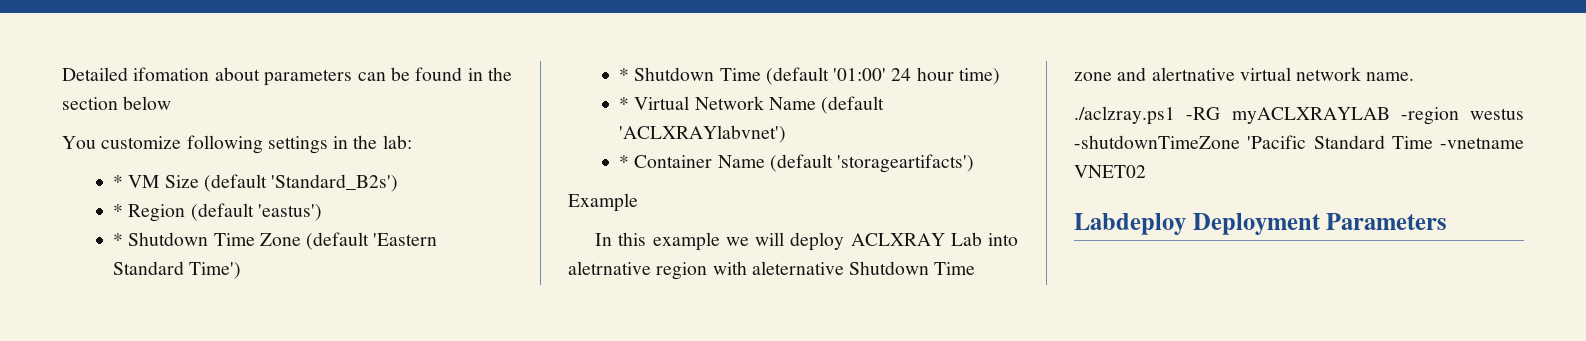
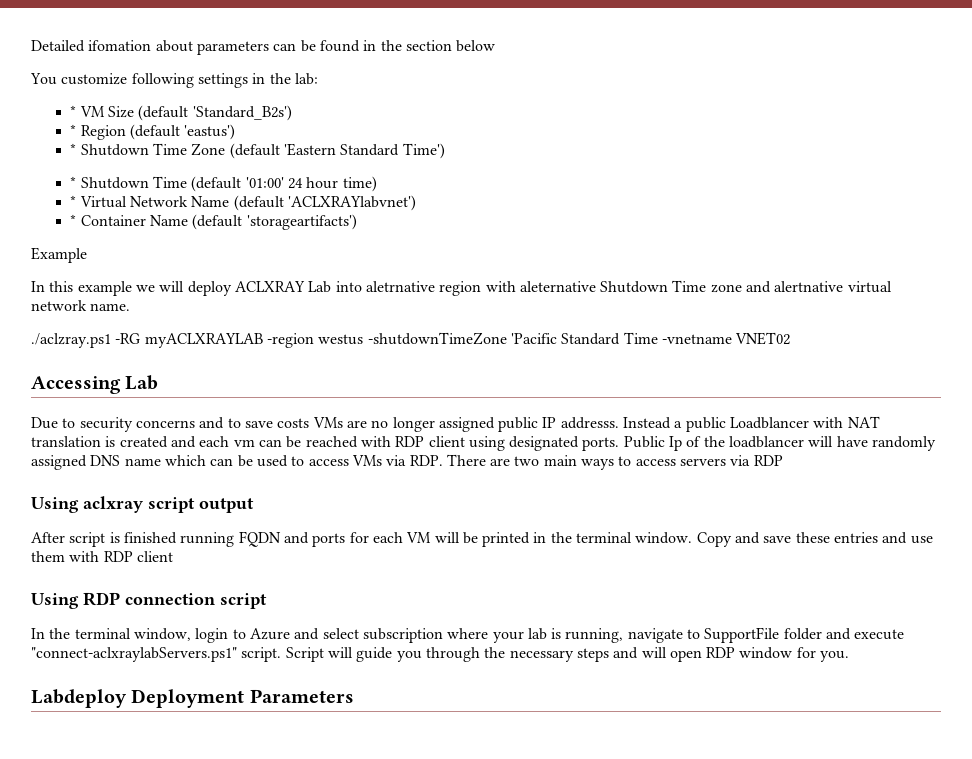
(1146, 171) none -> [31,375,159,394] [31,416,880,432] [31,436,937,451] [31,454,783,470] [31,496,254,513] [31,531,933,547] [31,551,173,562] [31,592,267,609] [31,627,905,643] [31,647,850,662] // Accessing Lab // Due to security concerns and to save costs VMs are no longer assigned public IP addresss. Instead a public Loadblancer with NAT translation is created and each vm can be reached with RDP client using designated ports. Public Ip of the loadblancer will have randomly assigned DNS name which can be used to access VMs via RDP. There are two main ways to access servers via RDP // Using aclxray script output // After script is finished running FQDN and ports for each VM will be printed in the terminal window. Copy and save these entries and use them with RDP client // Using RDP connection script // In the terminal window, login to Azure and select subscription where your lab is running, navigate to SupportFile folder and execute "connect-aclxraylabServers.ps1" script. Script will guide you through the necessary steps and will open RDP window for you.

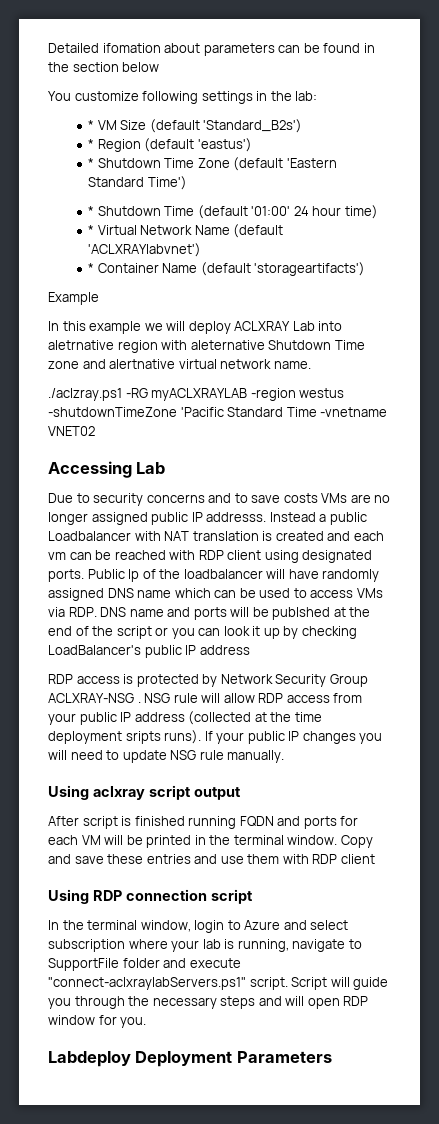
[730,417,810,429] Loadblancer -> [48,531,131,541] Loadbalancer
[729,436,805,448] loadblancer -> [183,569,263,579] loadbalancer
[446,454,783,470] There are two main ways to access servers via RDP -> [100,607,371,620] [48,626,357,639] [48,645,250,658] [48,674,368,687] [48,693,363,703] [48,711,322,725] [48,730,383,744] [48,750,285,763] DNS name and ports will be publshed at the end of the script or you can look it up by checking LoadBalancer's public IP address // RDP access is protected by Network Security Group ACLXRAY-NSG . NSG rule will allow RDP access from your public IP address (collected at the time deployment sripts runs). If your public IP changes you will need to update NSG rule manually.

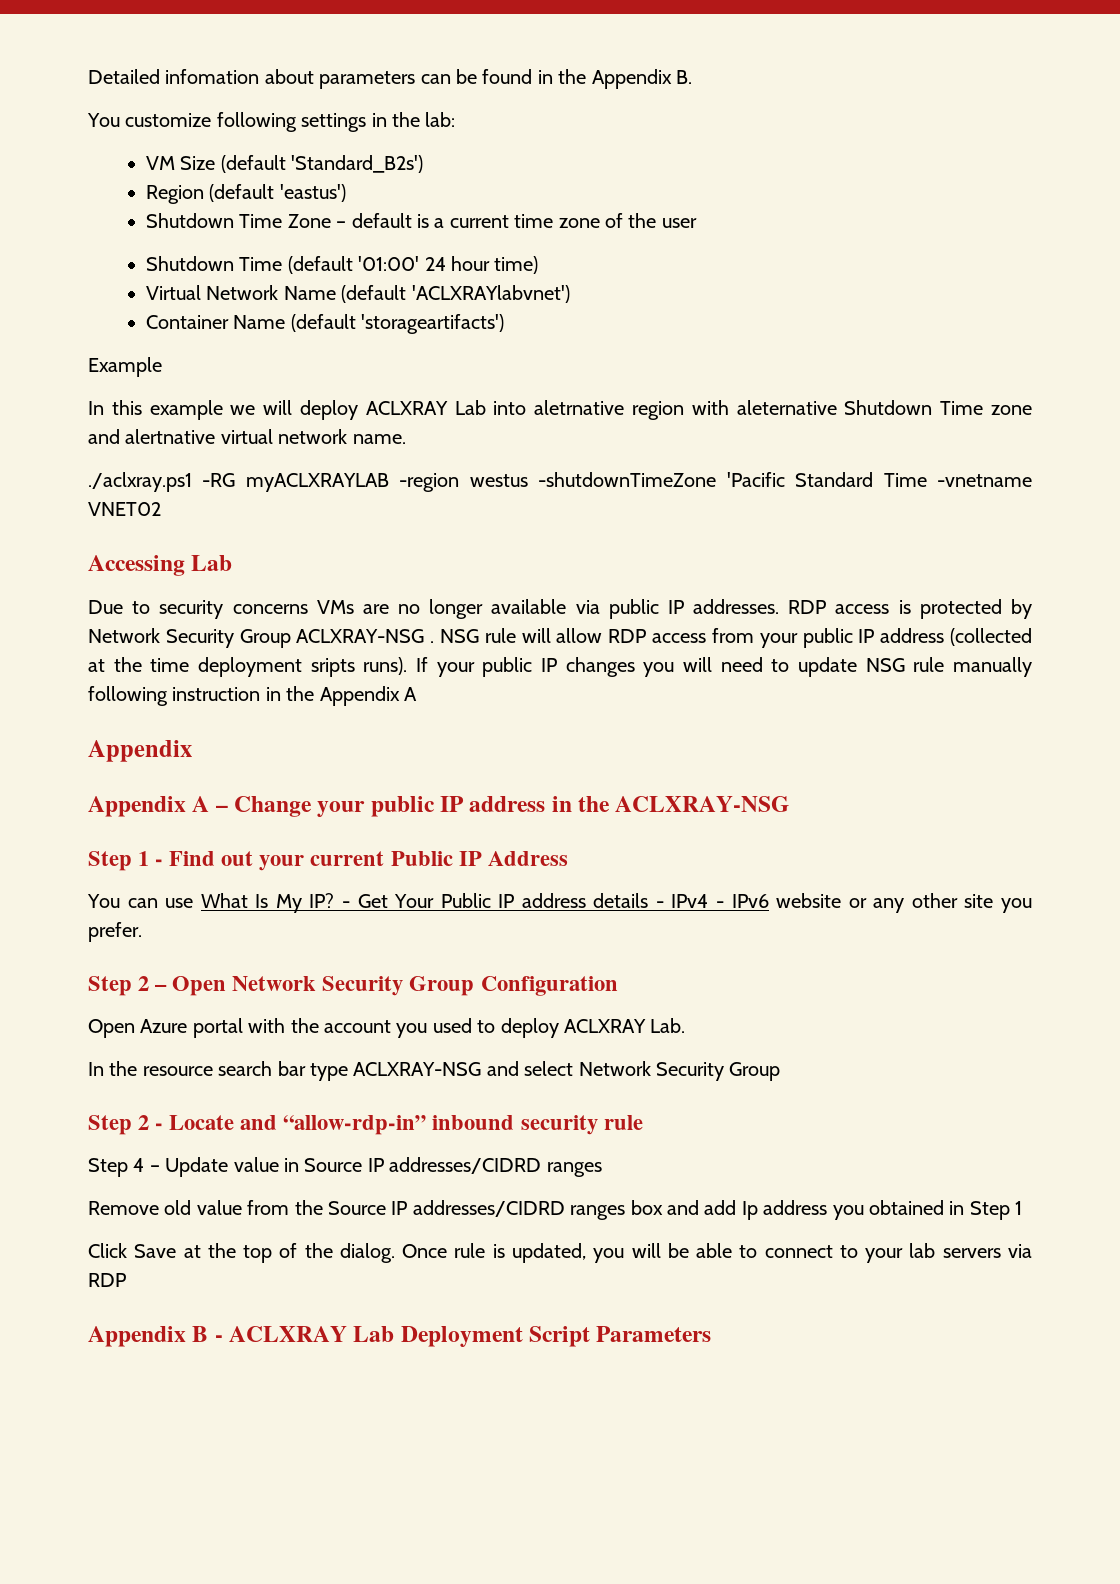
[102,43,161,53] ifomation -> [165,69,260,84] infomation
[72,62,160,72] section below -> [591,69,692,89] Appendix B.
[88,120,95,130] * -> (456, 119) none
[88,139,95,149] * -> (424, 164) none
[88,158,95,168] * -> (346, 193) none
[233,157,337,171] [88,176,187,190] [88,206,95,216] (default 'Eastern Standard Time') // * -> [336,213,697,228] – default is a current time zone of the user //
[88,225,95,235] * -> (539, 265) none
[88,263,95,273] * -> (570, 294) none
[48,388,122,401] ./aclzray.ps1 -> [88,472,192,492] ./aclxray.ps1
[208,493,391,503] [48,512,367,525] [48,531,384,541] [48,550,373,563] [48,569,380,582] [48,588,383,601] [48,607,371,620] [48,626,357,639] [48,645,250,658] and to save costs VMs are no longer assigned public IP addresss. Instead a public Loadbalancer with NAT translation is created and each vm can be reached with RDP client using designated ports. Public Ip of the loadbalancer will have randomly assigned DNS name which can be used to access VMs via RDP. DNS name and ports will be publshed at the end of the script or you can look it up by checking LoadBalancer's public IP address // -> [316,599,780,619] VMs are no longer available via public IP addresses.
[227,750,285,763] [48,785,241,800] [48,816,359,829] [48,835,373,848] [48,854,375,864] [48,889,253,904] [48,920,349,933] [48,939,362,952] [48,958,241,971] [48,977,389,990] [48,996,369,1009] [48,1015,147,1028] [48,1051,233,1067] manually. // Using aclxray script output // After script is finished running FQDN and ports for each VM will be printed in the terminal window. Copy and save these entries and use them with RDP client // Using RDP connection script // In the terminal window, login to Azure and select subscription where your lab is running, navigate to SupportFile folder and execute "connect-aclxraylabServers.ps1" script. Script will guide you through the necessary steps and will open RDP window for you. // Labdeploy Deployment -> [952,657,1032,677] [88,686,417,706] [88,740,192,762] [88,796,790,817] [88,851,568,871] [87,893,1032,913] [88,922,142,942] [88,976,618,996] [88,1018,686,1038] [88,1061,781,1081] [88,1115,643,1135] [88,1157,602,1177] [88,1200,1023,1220] [88,1243,1032,1263] [88,1273,126,1287] [88,1326,591,1347] manually following instruction in the Appendix A // Appendix // Appendix A – Change your public IP address in the ACLXRAY-NSG // Step 1 - Find out your current Public IP Address // You can use What Is My IP? - Get Your Public IP address details - IPv4 - IPv6 website or any other site you prefer. // Step 2 – Open Network Security Group Configuration // Open Azure portal with the account you used to deploy ACLXRAY Lab. // In the resource search bar type ACLXRAY-NSG and select Network Security Group // Step 2 - Locate and “allow-rdp-in” inbound security rule // Step 4 – Update value in Source IP addresses/CIDRD ranges // Remove old value from the Source IP addresses/CIDRD ranges box and add Ip address you obtained in Step 1 // Click Save at the top of the dialog. Once rule is updated, you will be able to connect to your lab servers via RDP // Appendix B - ACLXRAY Lab Deployment Script

